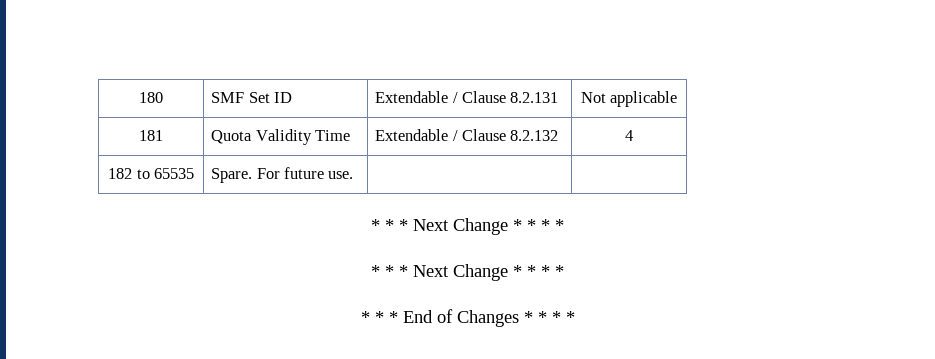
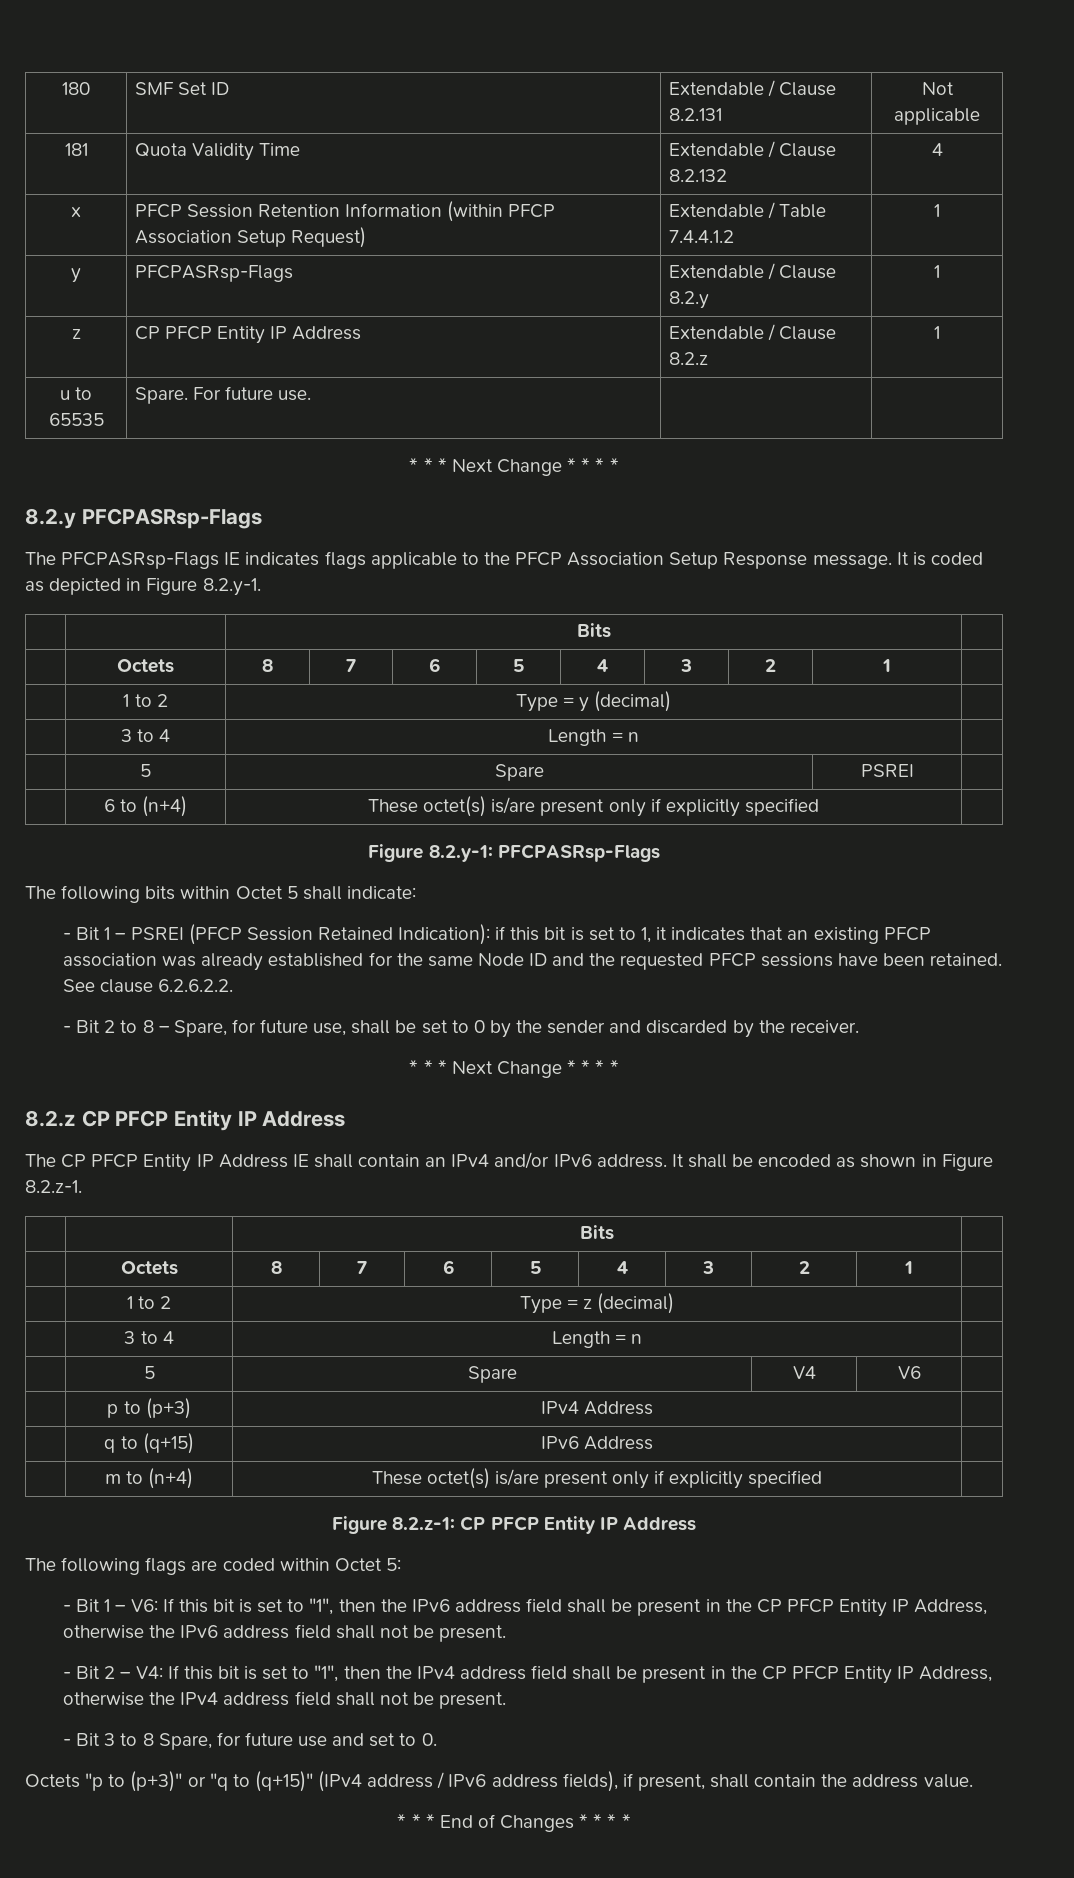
[108,168,133,179] 182 -> [71,207,81,217] [134,201,556,222] [134,227,366,248] [668,202,826,219] [668,230,734,243] [934,204,940,217] [71,268,81,283] [134,265,293,282] [668,263,836,280] [668,291,709,309] [934,265,940,278] [71,329,81,339] [134,326,362,344] [668,324,836,341] [668,352,708,365] [934,326,940,339] [59,390,70,400] x | PFCP Session Retention Information (within PFCP Association Setup Request) | Extendable / Table 7.4.4.1.2 | 1 // y | PFCPASRsp-Flags | Extendable / Clause 8.2.y | 1 // z | CP PFCP Entity IP Address | Extendable / Clause 8.2.z | 1 // u
[371,264,564,281] // * * * Next Change * * * * -> [25,508,262,529] [25,551,983,569] [25,578,261,596] [576,623,611,638] [117,659,174,673] [262,659,273,672] [346,659,356,672] [429,658,440,672] [513,659,524,672] [597,659,608,672] [680,659,692,672] [765,659,776,672] [882,659,891,672] [123,694,168,707] [515,691,672,712] [120,729,171,742] [548,729,639,746] [140,764,151,777] [494,764,544,781] [860,764,914,777] [103,796,188,817] [368,796,819,817] [368,844,660,862] [25,885,416,903] [62,924,931,945] [62,952,1003,971] [62,979,234,993] [62,1019,859,1038] [409,1060,619,1078] [25,1110,346,1131] [25,1152,993,1172] [25,1180,82,1193] [580,1225,614,1240] [120,1261,178,1275] [270,1261,282,1274] [357,1261,367,1274] [442,1260,454,1274] [529,1261,541,1274] [616,1261,628,1274] [702,1261,714,1274] [798,1261,810,1274] [904,1261,913,1274] [126,1296,172,1309] [519,1293,675,1314] [124,1331,174,1344] [551,1331,643,1348] [143,1366,155,1379] [467,1366,517,1383] [792,1366,816,1379] [897,1366,921,1379] [107,1398,191,1419] [540,1401,654,1415] [104,1433,194,1454] [540,1436,654,1450] [104,1468,194,1489] [371,1468,823,1489] [332,1516,696,1534] [25,1557,401,1575] [62,1598,988,1617] [62,1624,507,1642] [62,1665,993,1684] [62,1691,507,1709] [62,1732,437,1750] [25,1771,973,1792] // 8.2.y PFCPASRsp-Flags // The PFCPASRsp-Flags IE indicates flags applicable to the PFCP Association Setup Response message. It is coded as depicted in Figure 8.2.y-1. // | | Bits | // | Octets | 8 | 7 | 6 | 5 | 4 | 3 | 2 | 1 | // | 1 to 2 | Type = y (decimal) | // | 3 to 4 | Length = n | // | 5 | Spare | PSREI | // | 6 to (n+4) | These octet(s) is/are present only if explicitly specified | // Figure 8.2.y-1: PFCPASRsp-Flags // The following bits within Octet 5 shall indicate: // - Bit 1 – PSREI (PFCP Session Retained Indication): if this bit is set to 1, it indicates that an existing PFCP association was already established for the same Node ID and the requested PFCP sessions have been retained. See clause 6.2.6.2.2. // - Bit 2 to 8 – Spare, for future use, shall be set to 0 by the sender and discarded by the receiver. // * * * Next Change * * * * // 8.2.z CP PFCP Entity IP Address // The CP PFCP Entity IP Address IE shall contain an IPv4 and/or IPv6 address. It shall be encoded as shown in Figure 8.2.z-1. // | | Bits | // | Octets | 8 | 7 | 6 | 5 | 4 | 3 | 2 | 1 | // | 1 to 2 | Type = z (decimal) | // | 3 to 4 | Length = n | // | 5 | Spare | V4 | V6 | // | p to (p+3) | IPv4 Address | // | q to (q+15) | IPv6 Address | // | m to (n+4) | These octet(s) is/are present only if explicitly specified | // Figure 8.2.z-1: CP PFCP Entity IP Address // The following flags are coded within Octet 5: // - Bit 1 – V6: If this bit is set to "1", then the IPv6 address field shall be present in the CP PFCP Entity IP Address, otherwise the IPv6 address field shall not be present. // - Bit 2 – V4: If this bit is set to "1", then the IPv4 address field shall be present in the CP PFCP Entity IP Address, otherwise the IPv4 address field shall not be present. // - Bit 3 to 8 Spare, for future use and set to 0. // Octets "p to (p+3)" or "q to (q+15)" (IPv4 address / IPv6 address fields), if present, shall contain the address value.

